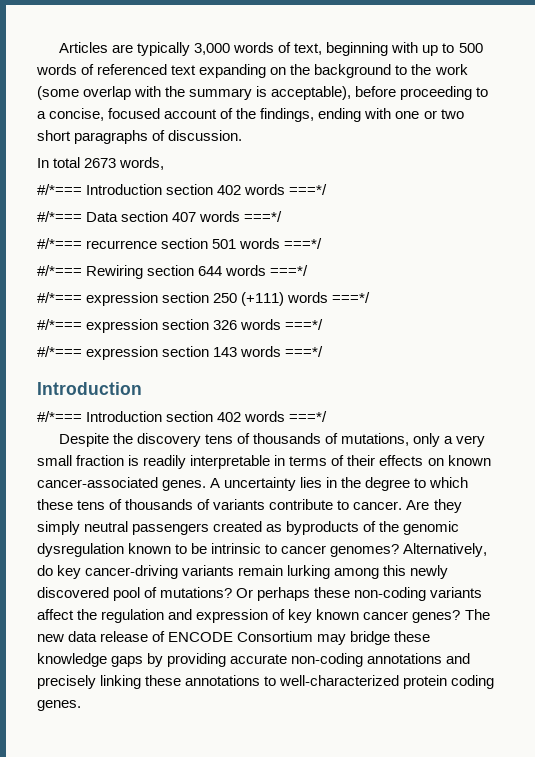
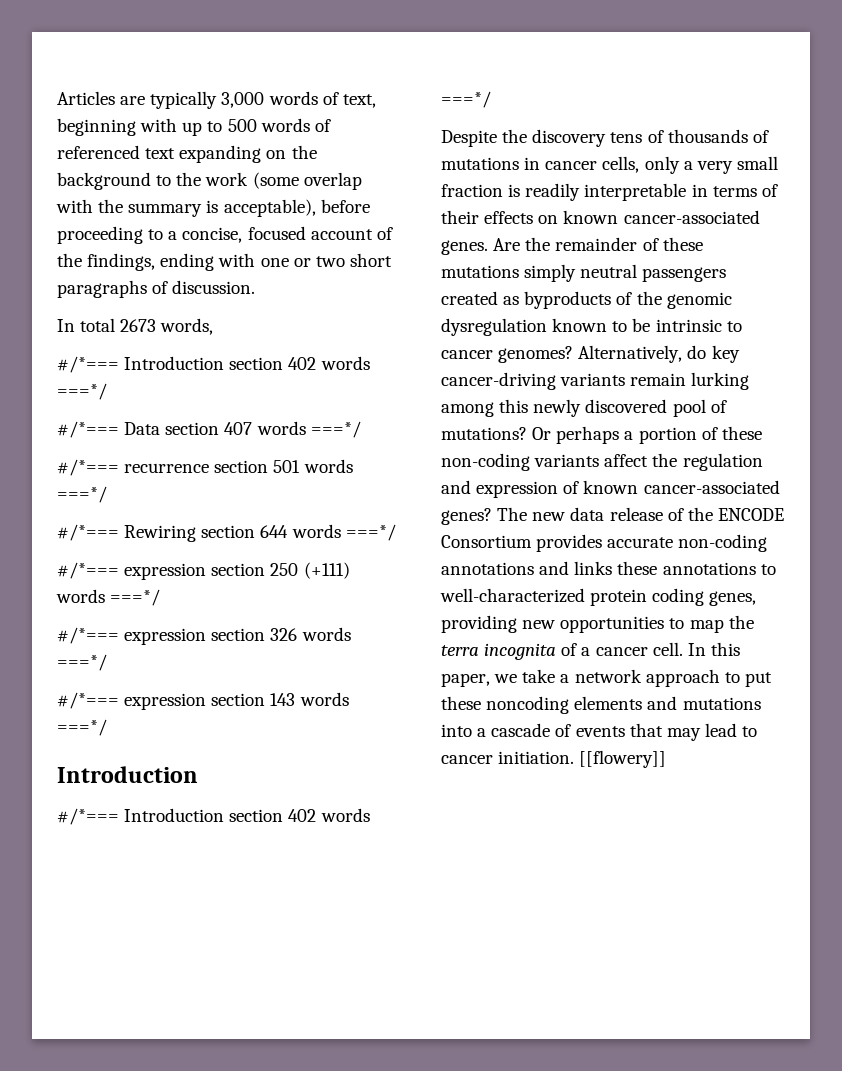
[341,433,410,446] mutations, -> [441,156,640,173] mutations in cancer cells,
[210,477,469,491] [37,499,462,513] A uncertainty lies in the degree to which these tens of thousands of variants contribute to cancer. Are they -> [493,237,703,251] [441,265,519,278] Are the remainder of these mutations
(311, 594) none -> [624,427,718,444] a portion of
[288,609,409,623] key known cancer -> [583,480,780,494] known cancer-associated
(166, 636) none -> [687,507,713,521] the
[317,631,431,645] [37,653,227,667] may bridge these knowledge gaps by providing -> [536,534,603,552] provides
[37,675,142,689] precisely linking -> [574,561,613,575] links
[37,700,81,711] genes. -> [709,591,757,606] [441,615,754,633] [441,642,740,660] [441,669,772,687] [441,696,761,714] [441,723,758,741] [441,750,667,768] genes, providing new opportunities to map the terra incognita of a cancer cell. In this paper, we take a network approach to put these noncoding elements and mutations into a cascade of events that may lead to cancer initiation. [[flowery]]

